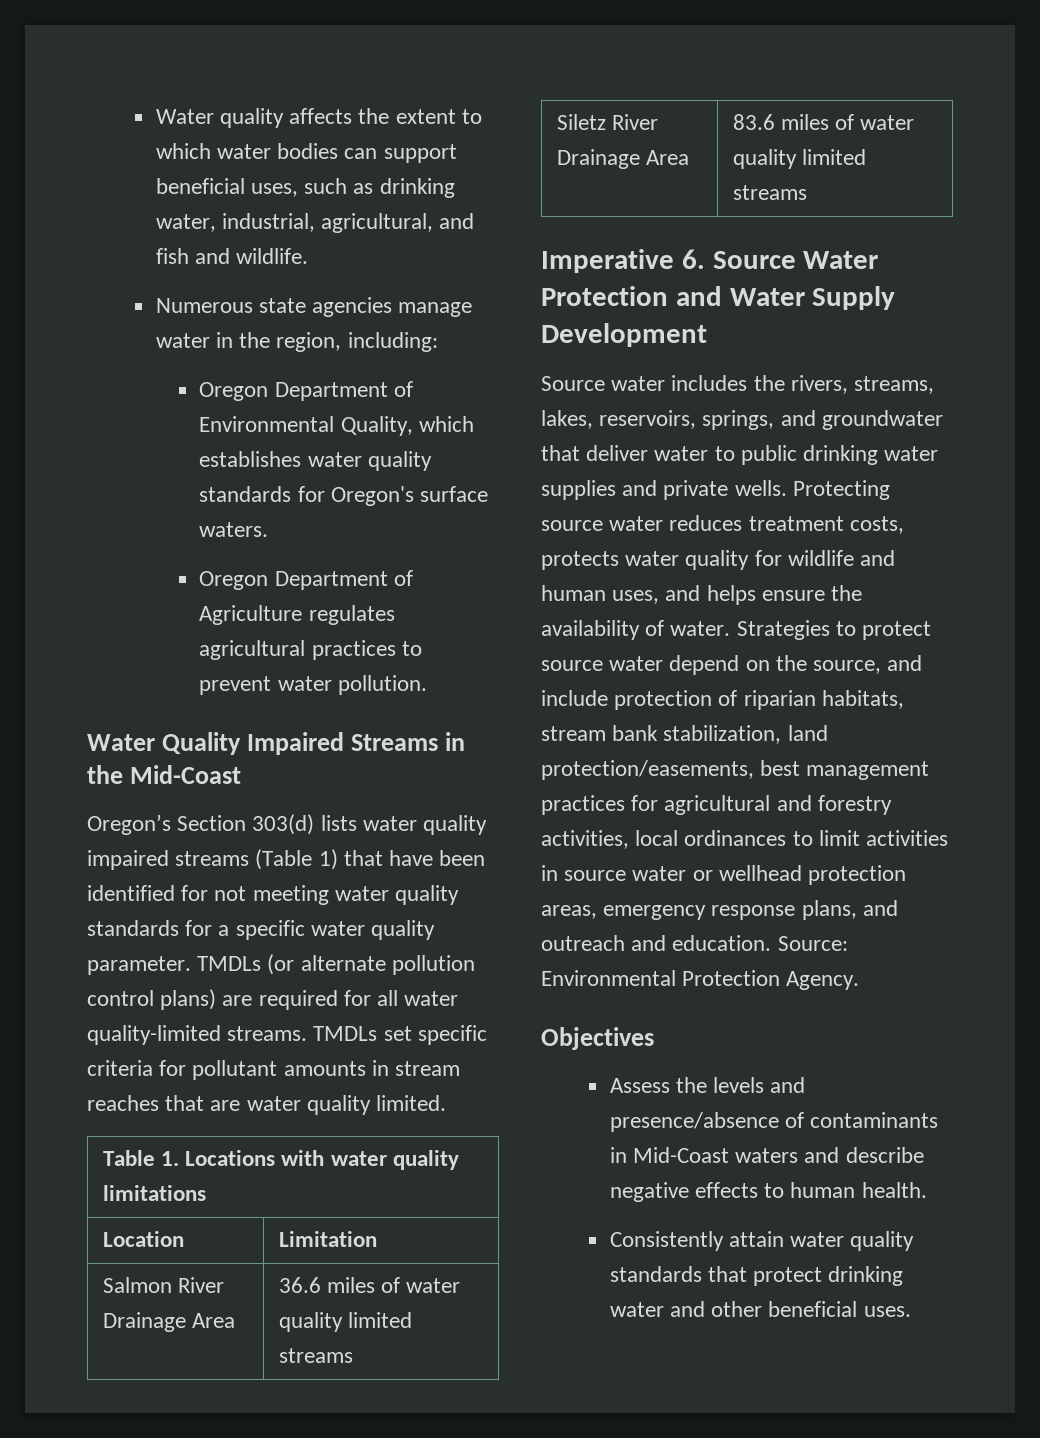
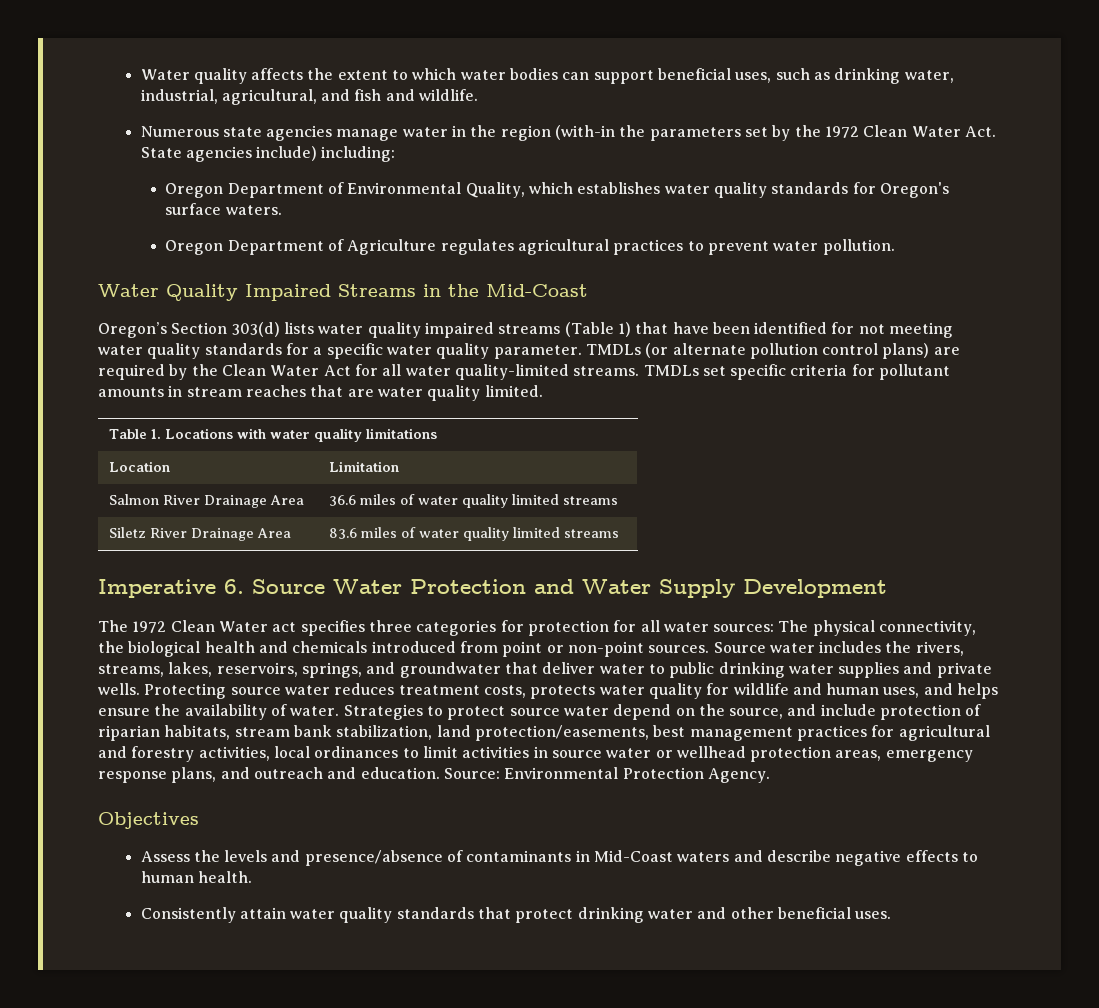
[276,332,342,352] region, -> [500,125,996,141] [140,146,318,162] region (with-in the parameters set by the 1972 Clean Water Act. State agencies include)
(338, 1000) none -> [169,364,351,380] by the Clean Water Act
(707, 335) none -> [98,620,977,636] [98,641,710,657] The 1972 Clean Water act specifies three categories for protection for all water sources: The physical connectivity, the biological health and chemicals introduced from point or non-point sources.

